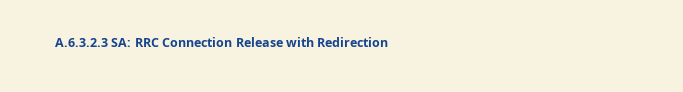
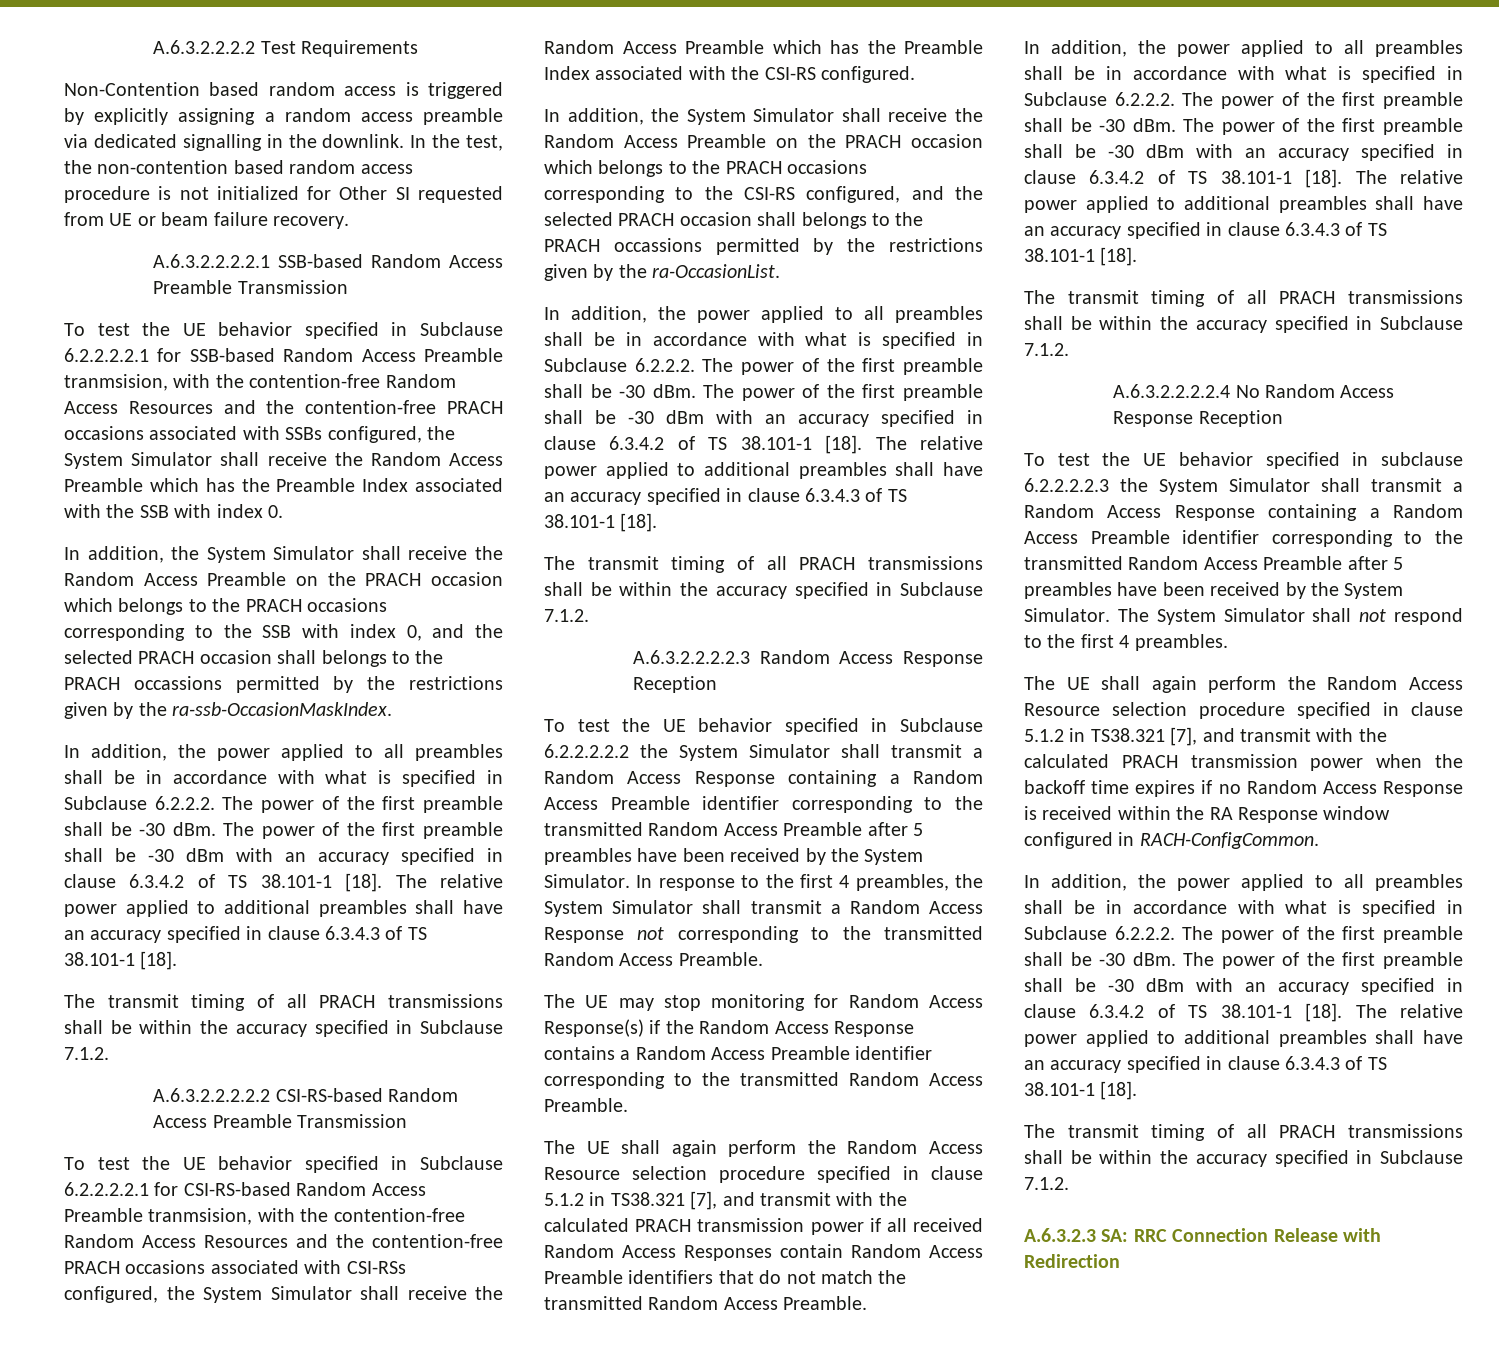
(55, 42) none -> [153,40,418,57] [64,82,503,99] [64,108,503,125] [64,134,503,151] [64,160,413,174] [64,186,503,203] [64,212,349,229] [153,254,503,268] [153,280,348,294] [64,322,503,339] [64,348,503,362] [64,374,456,391] [64,400,504,414] [64,426,455,443] [64,452,504,469] [64,478,503,492] [64,504,283,518] [64,546,503,563] [64,572,504,586] [64,598,387,615] [64,624,503,641] [64,650,444,667] [64,676,504,693] [64,702,393,719] [64,744,503,761] [64,770,503,787] [64,796,504,813] [64,822,503,839] [64,848,503,865] [64,873,503,892] [64,900,503,917] [64,926,427,943] [64,951,178,970] [64,994,504,1011] [64,1020,504,1037] [64,1047,109,1060] [153,1088,458,1102] [153,1114,407,1128] [64,1156,503,1173] [64,1182,426,1196] [64,1208,465,1225] [64,1234,503,1248] [64,1260,406,1274] [64,1286,503,1303] [544,40,983,54] [544,66,915,83] [544,108,983,125] [544,134,984,148] [544,160,867,177] [544,186,983,203] [544,212,924,229] [544,238,983,255] [544,264,781,281] [544,306,983,323] [544,332,983,349] [544,358,983,375] [544,384,983,401] [544,410,983,427] [544,435,983,454] [544,462,983,479] [544,488,907,505] [544,513,658,532] [544,556,983,573] [544,582,983,599] [544,609,589,622] [633,650,983,667] [633,676,718,693] [544,718,983,735] [544,744,983,761] [544,770,983,787] [544,796,983,813] [544,822,923,836] [544,848,924,865] [544,874,983,891] [544,900,983,917] [544,926,983,943] [544,952,763,966] [544,994,983,1011] [544,1019,914,1037] [544,1046,932,1060] [544,1072,983,1089] [544,1098,628,1112] [544,1140,983,1157] [544,1166,983,1183] [544,1191,907,1210] [544,1218,984,1235] [544,1244,983,1261] [544,1270,907,1284] [544,1296,868,1310] [1024,40,1463,57] [1024,66,1463,83] [1024,92,1463,109] [1024,118,1463,135] [1024,144,1463,161] [1024,169,1463,188] [1024,196,1463,213] [1024,222,1387,239] [1024,247,1138,266] [1024,290,1463,307] [1024,316,1463,333] [1024,343,1069,356] [1113,384,1395,398] [1113,410,1283,427] [1024,452,1463,469] [1024,478,1463,495] [1024,504,1463,521] [1024,530,1463,547] [1024,556,1403,570] [1024,582,1404,599] [1024,608,1463,625] [1024,634,1228,651] [1024,676,1463,693] [1024,702,1463,719] [1024,727,1387,746] [1024,754,1463,771] [1024,780,1463,797] [1024,806,1391,823] [1024,832,1319,849] [1024,874,1463,891] [1024,900,1463,917] [1024,926,1463,943] [1024,952,1463,969] [1024,978,1463,995] [1024,1003,1463,1022] [1024,1030,1463,1047] [1024,1056,1387,1073] [1024,1081,1138,1100] [1024,1124,1463,1141] [1024,1150,1463,1167] [1024,1177,1069,1190] A.6.3.2.2.2.2 Test Requirements // Non-Contention based random access is triggered by explicitly assigning a random access preamble via dedicated signalling in the downlink. In the test, the non-contention based random access procedure is not initialized for Other SI requested from UE or beam failure recovery. // A.6.3.2.2.2.2.1 SSB-based Random Access Preamble Transmission // To test the UE behavior specified in Subclause 6.2.2.2.2.1 for SSB-based Random Access Preamble tranmsision, with the contention-free Random Access Resources and the contention-free PRACH occasions associated with SSBs configured, the System Simulator shall receive the Random Access Preamble which has the Preamble Index associated with the SSB with index 0. // In addition, the System Simulator shall receive the Random Access Preamble on the PRACH occasion which belongs to the PRACH occasions corresponding to the SSB with index 0, and the selected PRACH occasion shall belongs to the PRACH occassions permitted by the restrictions given by the ra-ssb-OccasionMaskIndex. // In addition, the power applied to all preambles shall be in accordance with what is specified in Subclause 6.2.2.2. The power of the first preamble shall be -30 dBm. The power of the first preamble shall be -30 dBm with an accuracy specified in clause 6.3.4.2 of TS 38.101-1 [18]. The relative power applied to additional preambles shall have an accuracy specified in clause 6.3.4.3 of TS 38.101-1 [18]. // The transmit timing of all PRACH transmissions shall be within the accuracy specified in Subclause 7.1.2. // A.6.3.2.2.2.2.2 CSI-RS-based Random Access Preamble Transmission // To test the UE behavior specified in Subclause 6.2.2.2.2.1 for CSI-RS-based Random Access Preamble tranmsision, with the contention-free Random Access Resources and the contention-free PRACH occasions associated with CSI-RSs configured, the System Simulator shall receive the Random Access Preamble which has the Preamble Index associated with the CSI-RS configured. // In addition, the System Simulator shall receive the Random Access Preamble on the PRACH occasion which belongs to the PRACH occasions corresponding to the CSI-RS configured, and the selected PRACH occasion shall belongs to the PRACH occassions permitted by the restrictions given by the ra-OccasionList. // In addition, the power applied to all preambles shall be in accordance with what is specified in Subclause 6.2.2.2. The power of the first preamble shall be -30 dBm. The power of the first preamble shall be -30 dBm with an accuracy specified in clause 6.3.4.2 of TS 38.101-1 [18]. The relative power applied to additional preambles shall have an accuracy specified in clause 6.3.4.3 of TS 38.101-1 [18]. // The transmit timing of all PRACH transmissions shall be within the accuracy specified in Subclause 7.1.2. // A.6.3.2.2.2.2.3 Random Access Response Reception // To test the UE behavior specified in Subclause 6.2.2.2.2.2 the System Simulator shall transmit a Random Access Response containing a Random Access Preamble identifier corresponding to the transmitted Random Access Preamble after 5 preambles have been received by the System Simulator. In response to the first 4 preambles, the System Simulator shall transmit a Random Access Response not corresponding to the transmitted Random Access Preamble. // The UE may stop monitoring for Random Access Response(s) if the Random Access Response contains a Random Access Preamble identifier corresponding to the transmitted Random Access Preamble. // The UE shall again perform the Random Access Resource selection procedure specified in clause 5.1.2 in TS38.321 [7], and transmit with the calculated PRACH transmission power if all received Random Access Responses contain Random Access Preamble identifiers that do not match the transmitted Random Access Preamble. // In addition, the power applied to all preambles shall be in accordance with what is specified in Subclause 6.2.2.2. The power of the first preamble shall be -30 dBm. The power of the first preamble shall be -30 dBm with an accuracy specified in clause 6.3.4.2 of TS 38.101-1 [18]. The relative power applied to additional preambles shall have an accuracy specified in clause 6.3.4.3 of TS 38.101-1 [18]. // The transmit timing of all PRACH transmissions shall be within the accuracy specified in Subclause 7.1.2. // A.6.3.2.2.2.2.4 No Random Access Response Reception // To test the UE behavior specified in subclause 6.2.2.2.2.3 the System Simulator shall transmit a Random Access Response containing a Random Access Preamble identifier corresponding to the transmitted Random Access Preamble after 5 preambles have been received by the System Simulator. The System Simulator shall not respond to the first 4 preambles. // The UE shall again perform the Random Access Resource selection procedure specified in clause 5.1.2 in TS38.321 [7], and transmit with the calculated PRACH transmission power when the backoff time expires if no Random Access Response is received within the RA Response window configured in RACH-ConfigCommon. // In addition, the power applied to all preambles shall be in accordance with what is specified in Subclause 6.2.2.2. The power of the first preamble shall be -30 dBm. The power of the first preamble shall be -30 dBm with an accuracy specified in clause 6.3.4.2 of TS 38.101-1 [18]. The relative power applied to additional preambles shall have an accuracy specified in clause 6.3.4.3 of TS 38.101-1 [18]. // The transmit timing of all PRACH transmissions shall be within the accuracy specified in Subclause 7.1.2. //

